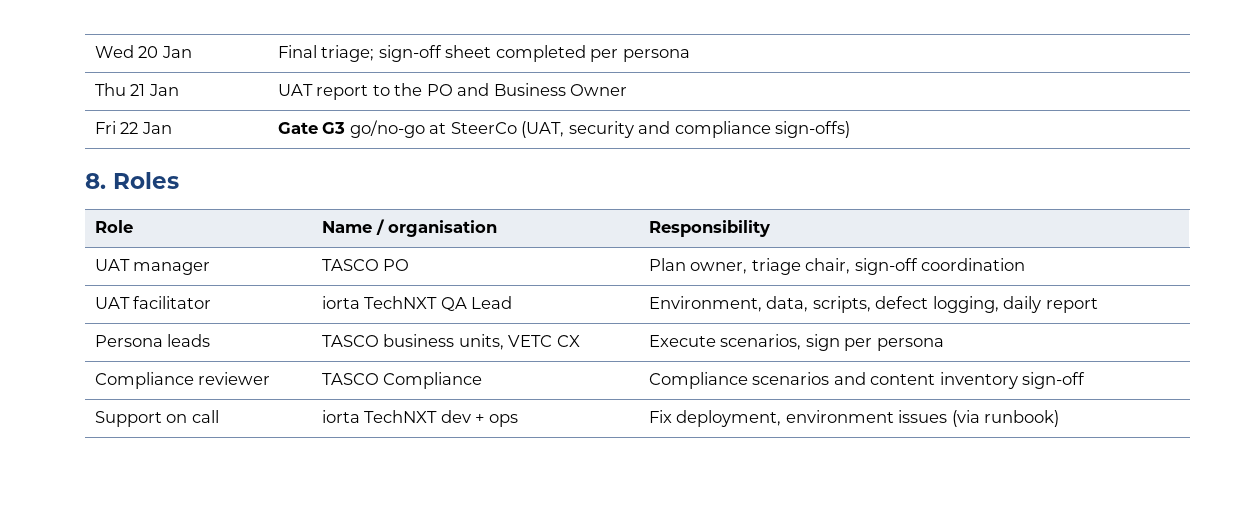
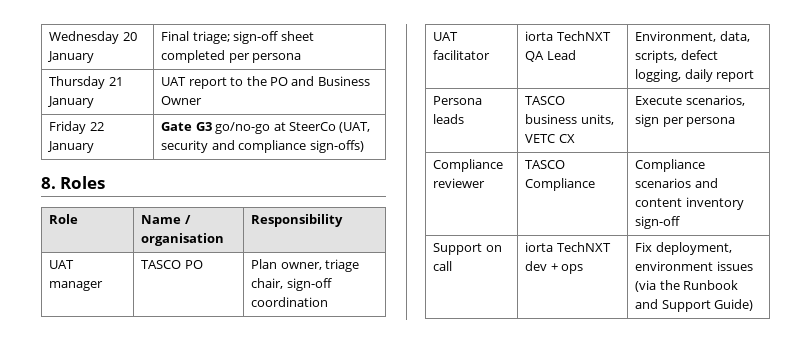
[95,45,192,58] Wed 20 Jan -> [49,31,137,44] [47,51,95,63] Wednesday 20 January
[95,83,179,96] Thu 21 Jan -> [49,76,123,89] [47,96,95,108] Thursday 21 January
[95,121,172,134] Fri 22 Jan -> [49,121,104,134] [47,141,95,153] Friday 22 January
[984,410,1060,427] runbook) -> [659,280,739,290] [635,299,754,312] the Runbook and Support Guide)

